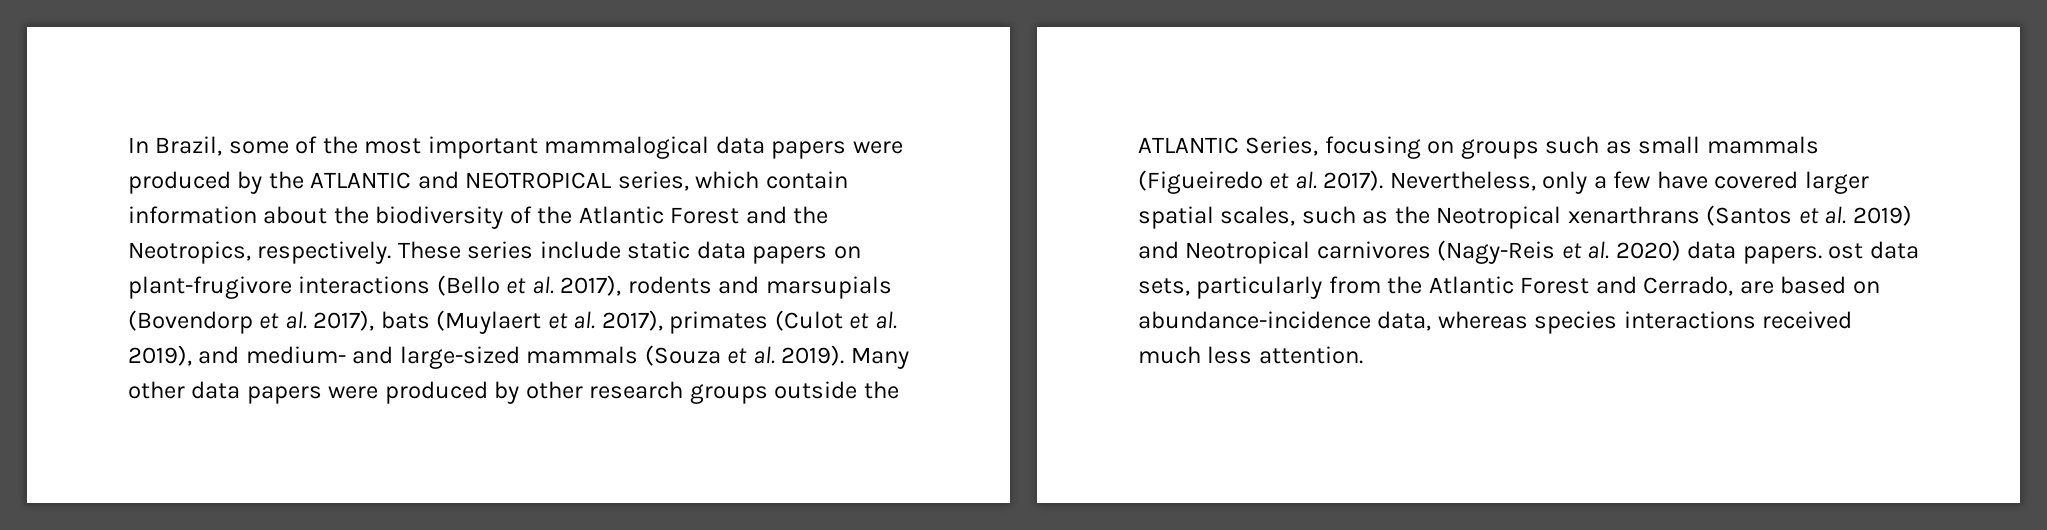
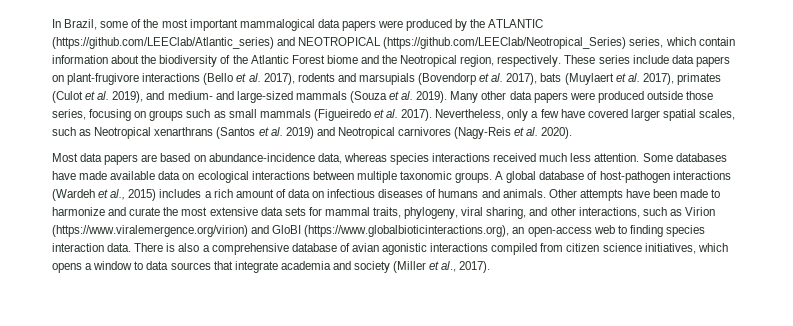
(412, 180) none -> [52,37,274,49] (https://github.com/LEEClab/Atlantic_series)
(612, 180) none -> [383,37,627,49] (https://github.com/LEEClab/Neotropical_Series)
(740, 215) none -> [326,55,358,64] biome
[128,241,251,264] Neotropics, -> [400,55,495,67] Neotropical region,
[627,241,691,259] static -> (669, 59) none
[494,381,899,404] [1138,136,1319,156] by other research groups outside the ATLANTIC Series, -> [646,91,714,100] [52,109,86,120] outside those series,
[1394,206,1430,224] the -> (92, 132) none
[1615,240,1919,264] [1138,276,1734,299] 2020) data papers. ost data sets, particularly from the Atlantic Forest and Cerrado, -> [541,127,573,139] [52,153,139,165] 2020). // Most data papers
(1363, 355) none -> [642,153,727,162] [52,171,731,183] [52,189,721,201] [52,207,715,219] [52,225,705,237] [52,243,728,255] [52,261,491,273] Some databases have made available data on ecological interactions between multiple taxonomic groups. A global database of host-pathogen interactions (Wardeh et al., 2015) includes a rich amount of data on infectious diseases of humans and animals. Other attempts have been made to harmonize and curate the most extensive data sets for mammal traits, phylogeny, viral sharing, and other interactions, such as Virion (https://www.viralemergence.org/virion) and GloBI (https://www.globalbioticinteractions.org), an open-access web to finding species interaction data. There is also a comprehensive database of avian agonistic interactions compiled from citizen science initiatives, which opens a window to data sources that integrate academia and society (Miller et al., 2017).

